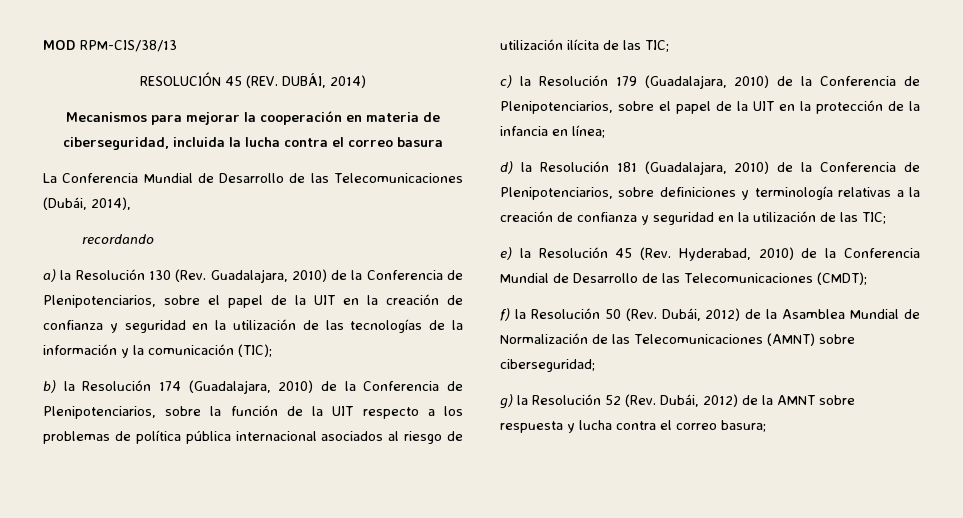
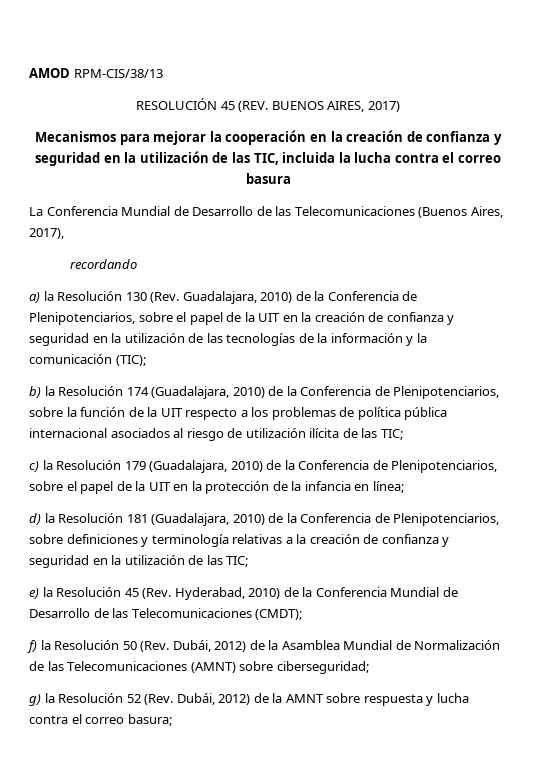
[43,40,76,50] MOD -> [29,68,70,78] AMOD
[282,73,366,88] DUBÁI, 2014) -> [271,101,400,112] BUENOS AIRES, 2017)
[366,112,440,122] [63,137,169,150] materia de ciberseguridad, -> [330,130,502,145] [35,151,279,166] la creación de confianza y seguridad en la utilización de las TIC,
[43,197,131,210] (Dubái, 2014), -> [418,206,503,218] [29,228,64,239] (Buenos Aires, 2017),

